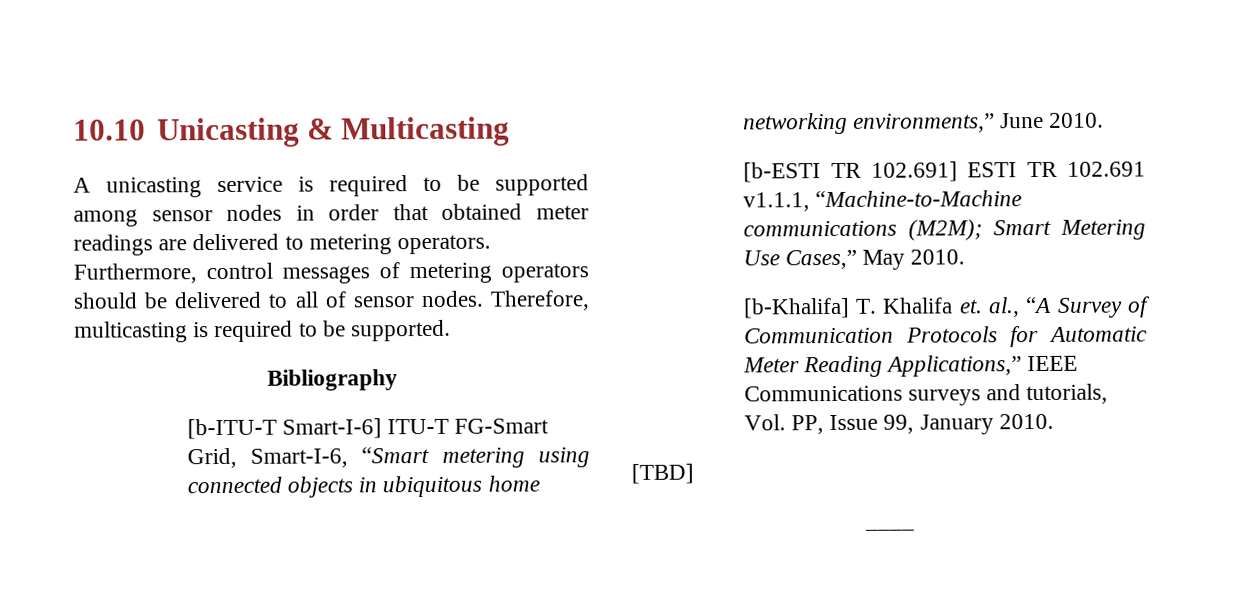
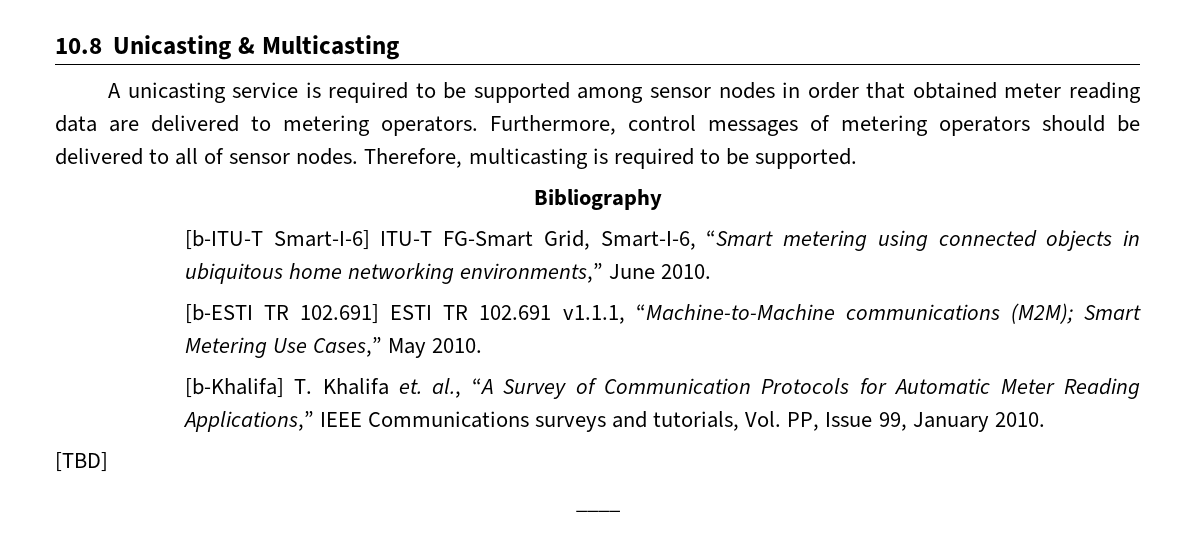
[73,119,146,141] 10.10 -> [55,38,102,54] 10.8
[73,234,153,256] readings -> [1069,82,1142,103] [55,115,97,132] reading data

